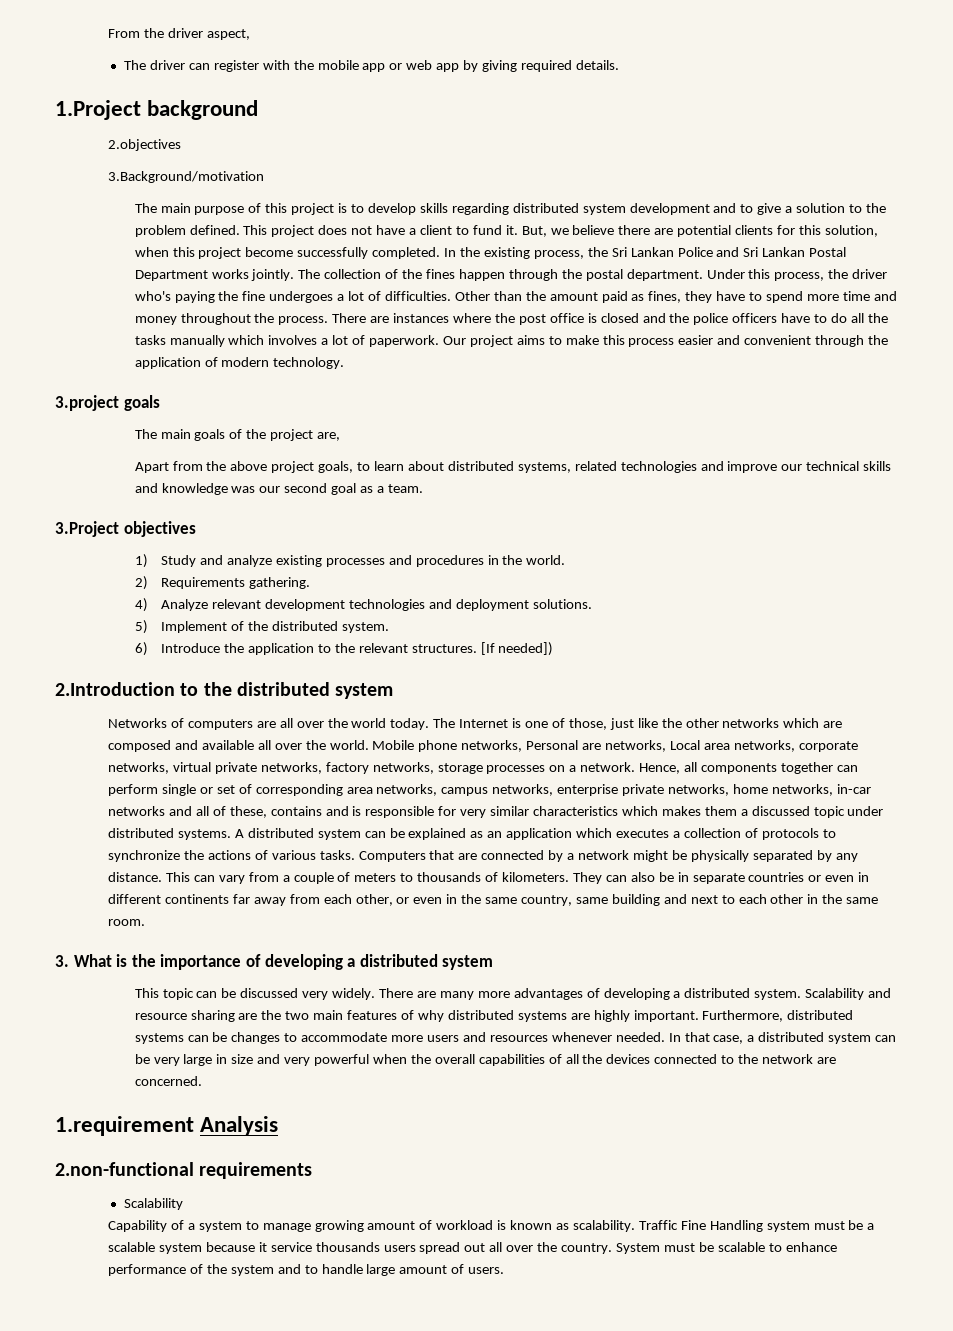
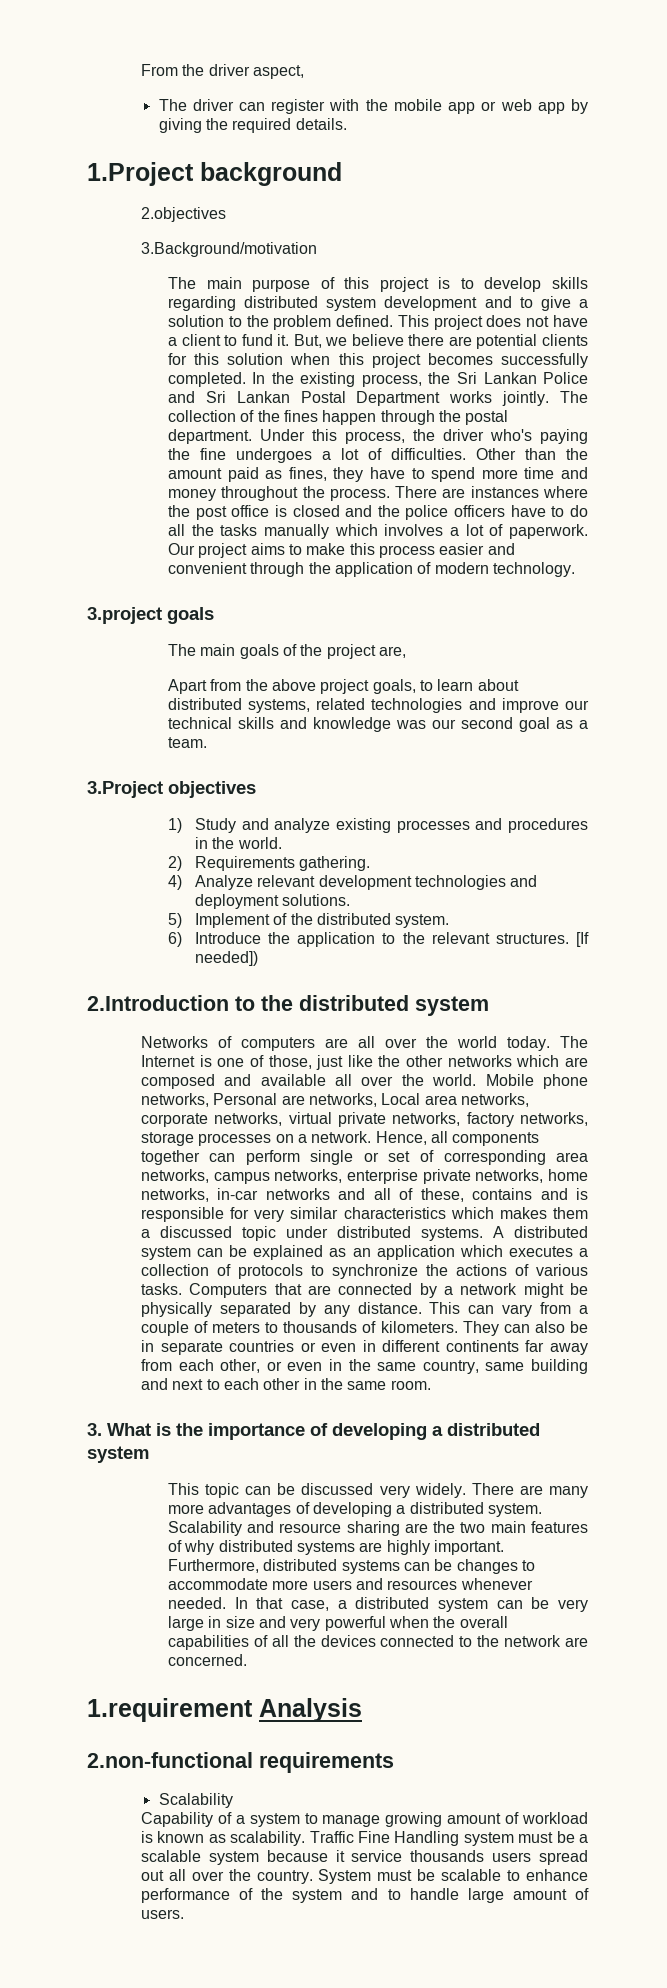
(517, 66) none -> [205,118,228,130] the
[824,225,878,237] solution, -> [227,353,284,365] solution
[245,247,294,257] become -> [427,353,493,365] becomes

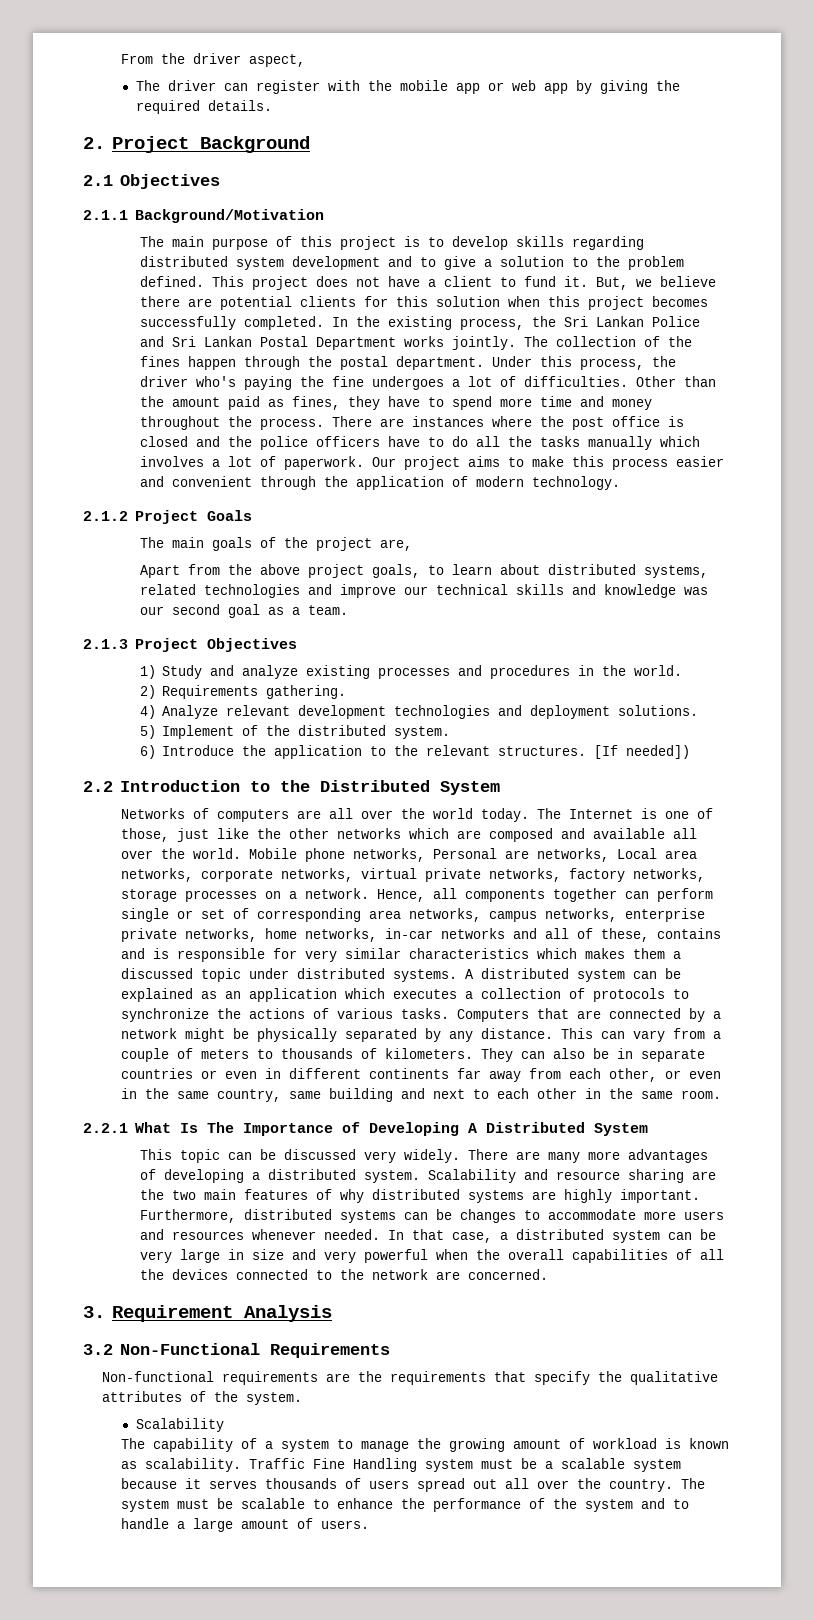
[87,162,342,186] [140,207,226,222] [140,242,317,257] 1.Project background // 2.objectives // 3.Background/motivation -> [83,136,310,153] [83,174,220,189] [83,209,324,223] 2. Project Background // 2.1 Objectives // 2.1.1 Background/Motivation
[87,607,214,624] 3.project goals -> [83,510,252,524] 2.1.2 Project Goals
[87,781,256,798] 3.Project objectives -> [83,638,297,652] 2.1.3 Project Objectives
[87,995,489,1016] 2.Introduction to the distributed system -> [83,780,500,795] 2.2 Introduction to the Distributed System
[87,1423,540,1440] [87,1446,149,1463] 3. What is the importance of developing a distributed system -> [83,1122,648,1136] 2.2.1 What Is The Importance of Developing A Distributed System
[87,1698,253,1722] 1.requirement -> [83,1305,233,1322] 3. Requirement
[87,1752,394,1773] 2.non-functional requirements -> [83,1343,390,1358] [101,1371,718,1385] [101,1391,302,1405] 3.2 Non-Functional Requirements // Non-functional requirements are the requirements that specify the qualitative attributes of the system.
[140,1812,213,1827] Capability -> [120,1438,233,1452] The capability
(381, 1821) none -> [416,1438,441,1449] the
[351,1850,485,1862] service thousands -> [208,1478,361,1489] serves thousands of
[318,1869,372,1884] System -> [680,1478,705,1489] [120,1499,169,1512] The system
(588, 1875) none -> [400,1498,425,1509] the
(459, 1894) none -> [176,1521,185,1529] a

